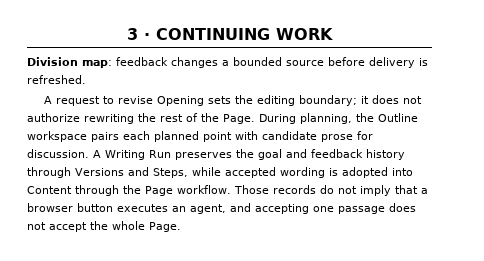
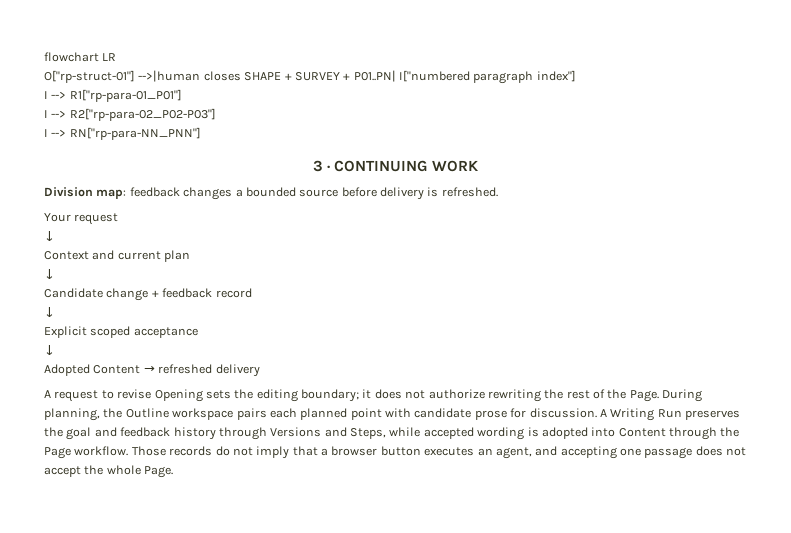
(127, 34) none -> [44,52,117,62] [44,70,576,84] [44,89,182,102] [44,108,216,121] [44,127,201,140] flowchart LR // O["rp-struct-01"] -->|human closes SHAPE + SURVEY + P01..PN| I["numbered paragraph index"] // I --> R1["rp-para-01_P01"] // I --> R2["rp-para-02_P02-P03"] // I --> RN["rp-para-NN_PNN"] //
(86, 79) none -> [44,213,119,225] [44,231,55,241] [44,250,191,262] [44,269,55,279] [44,288,252,301] [44,307,55,317] [44,326,198,338] [44,345,55,355] [44,364,260,377] // Your request // ↓ // Context and current plan // ↓ // Candidate change + feedback record // ↓ // Explicit scoped acceptance // ↓ // Adopted Content → refreshed delivery

